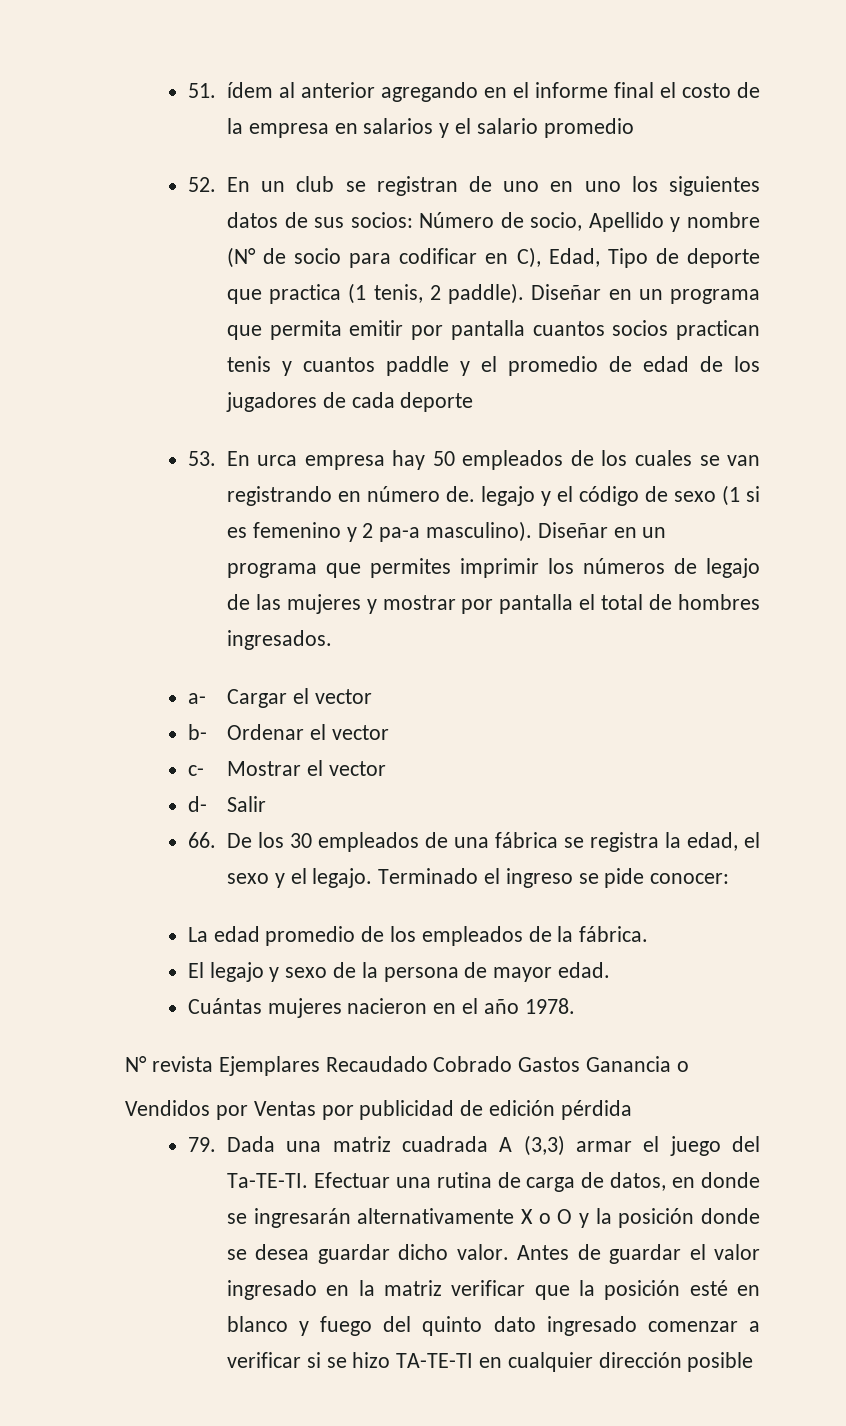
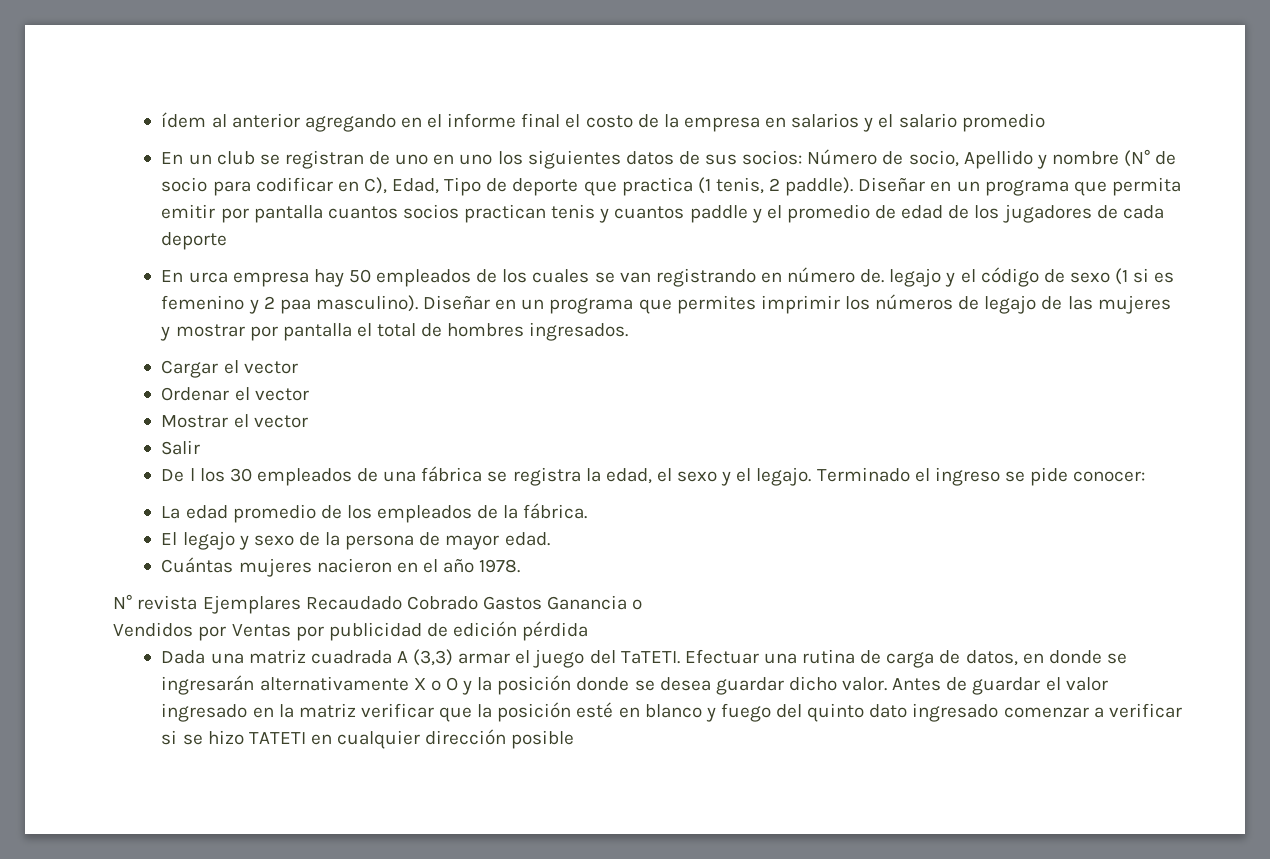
[187,83,216,98] 51. -> (161, 120) none
[187,177,216,192] 52. -> (1045, 122) none
[187,451,216,466] 53. -> (228, 241) none
[379,527,421,542] pa-a -> [279,299,311,314] paa
[187,693,206,704] a- -> (629, 331) none
[187,724,207,740] b- -> (298, 367) none
[187,765,204,776] c- -> (309, 394) none
[187,796,207,812] d- -> (308, 421) none
[187,832,252,848] 66. De -> [161,468,195,482] De l
[187,1137,216,1152] 79. -> (589, 631) none
[226,1173,308,1188] Ta-TE-TI. -> [620,651,680,664] TaTETI.
[396,1353,474,1368] TA-TE-TI -> [248,732,306,744] TATETI

